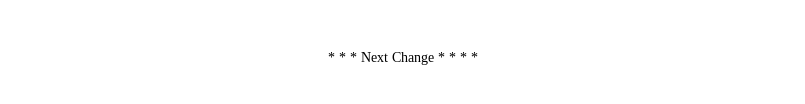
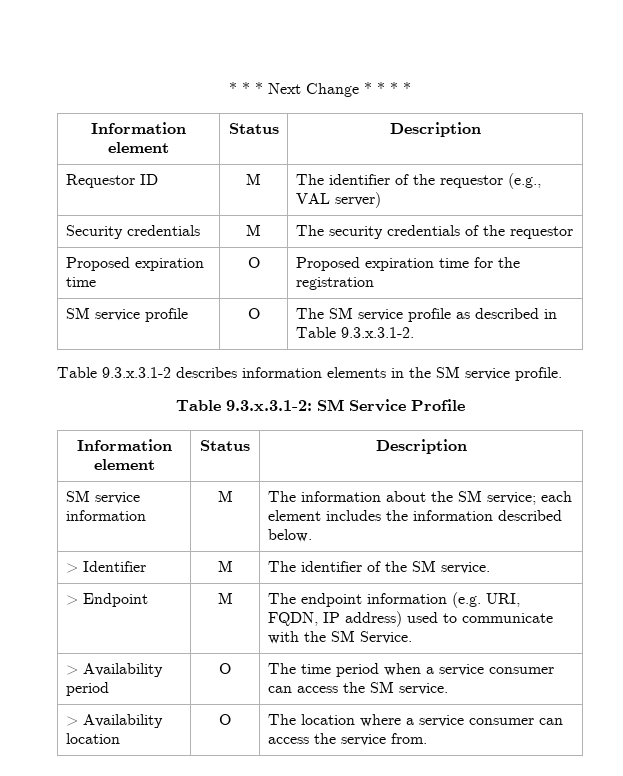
(478, 57) none -> [91,122,186,134] [108,142,169,153] [228,123,279,134] [389,122,481,137] [65,174,158,188] [246,173,261,185] [295,173,541,189] [295,192,381,208] [65,225,200,239] [246,224,261,236] [295,225,573,239] [65,257,204,271] [65,277,96,287] [247,257,260,268] [295,257,520,271] [295,277,374,290] [65,307,188,322] [247,308,260,319] [295,307,557,322] [295,327,414,338] [57,366,562,381] [175,399,465,412] [76,439,172,451] [93,459,155,470] [200,440,250,451] [375,439,467,454] [65,490,140,504] [65,510,146,521] [217,490,233,502] [267,490,572,505] [267,510,562,521] [267,529,312,542] [65,561,146,573] [217,560,233,572] [267,560,490,574] [65,593,148,607] [217,592,233,604] [267,592,520,608] [267,611,553,627] [267,630,412,644] [65,663,163,677] [65,682,109,696] [219,663,231,674] [267,663,554,677] [267,681,448,695] [65,714,163,728] [65,733,120,744] [219,714,231,725] [267,714,563,727] [267,733,427,746] // Information element | Status | Description // Requestor ID | M | The identifier of the requestor (e.g., VAL server) // Security credentials | M | The security credentials of the requestor // Proposed expiration time | O | Proposed expiration time for the registration // SM service profile | O | The SM service profile as described in Table 9.3.x.3.1-2. // Table 9.3.x.3.1-2 describes information elements in the SM service profile. // Table 9.3.x.3.1-2: SM Service Profile // Information element | Status | Description // SM service information | M | The information about the SM service; each element includes the information described below. // > Identifier | M | The identifier of the SM service. // > Endpoint | M | The endpoint information (e.g. URI, FQDN, IP address) used to communicate with the SM Service. // > Availability period | O | The time period when a service consumer can access the SM service. // > Availability location | O | The location where a service consumer can access the service from.

